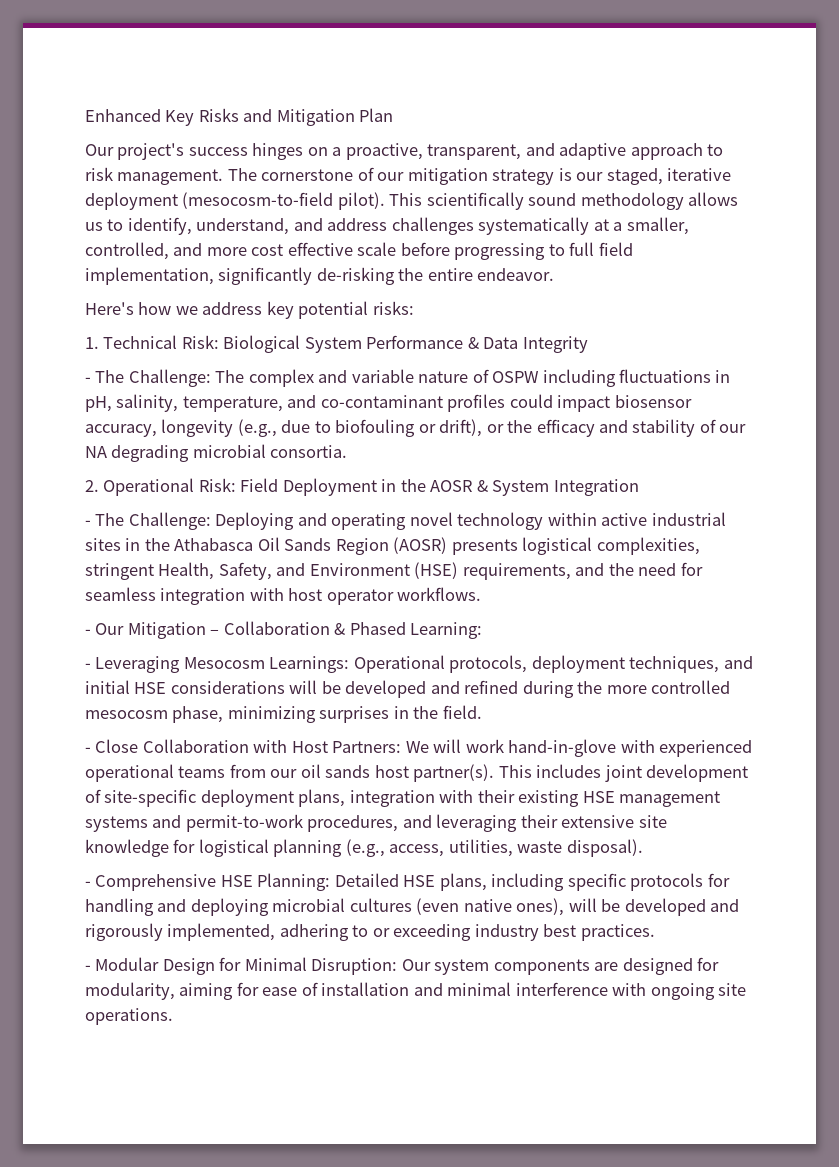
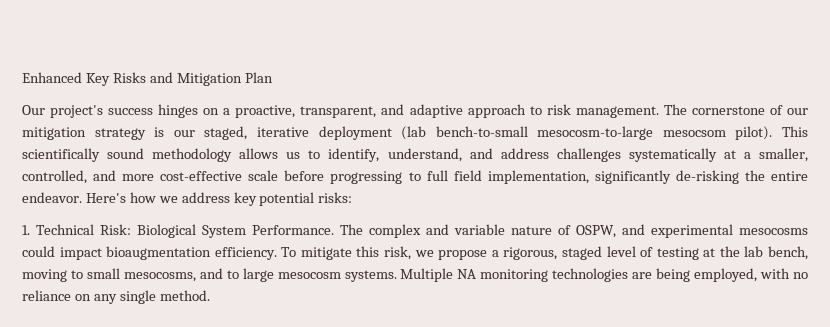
[182,192,334,209] (mesocosm-to-field -> [401,126,726,140] (lab bench-to-small mesocosm-to-large mesocsom
[251,242,353,256] cost effective -> [160,171,243,181] cost-effective
(555, 274) // -> (82, 197) none
[366,335,588,353] [85,369,211,387] Performance & Data Integrity // - The Challenge: -> [252,225,334,235] Performance.
[492,369,731,387] [85,394,692,412] [85,419,747,437] [85,444,348,462] [85,478,639,496] [85,512,726,530] [85,537,700,555] [85,562,703,580] [85,587,482,605] [85,621,483,639] [85,655,753,673] [85,680,731,698] [85,705,482,723] [85,739,753,757] [85,764,749,782] [85,789,721,807] [85,814,667,832] [85,839,643,857] [85,873,730,891] [85,898,740,916] [85,923,655,941] [85,957,720,975] [85,982,747,1000] [85,1008,173,1025] OSPW including fluctuations in pH, salinity, temperature, and co-contaminant profiles could impact biosensor accuracy, longevity (e.g., due to biofouling or drift), or the efficacy and stability of our NA degrading microbial consortia. // 2. Operational Risk: Field Deployment in the AOSR & System Integration // - The Challenge: Deploying and operating novel technology within active industrial sites in the Athabasca Oil Sands Region (AOSR) presents logistical complexities, stringent Health, Safety, and Environment (HSE) requirements, and the need for seamless integration with host operator workflows. // - Our Mitigation – Collaboration & Phased Learning: // - Leveraging Mesocosm Learnings: Operational protocols, deployment techniques, and initial HSE considerations will be developed and refined during the more controlled mesocosm phase, minimizing surprises in the field. // - Close Collaboration with Host Partners: We will work hand-in-glove with experienced operational teams from our oil sands host partner(s). This includes joint development of site-specific deployment plans, integration with their existing HSE management systems and permit-to-work procedures, and leveraging their extensive site knowledge for logistical planning (e.g., access, utilities, waste disposal). // - Comprehensive HSE Planning: Detailed HSE plans, including specific protocols for handling and deploying microbial cultures (even native ones), will be developed and rigorously implemented, adhering to or exceeding industry best practices. // - Modular Design for Minimal Disruption: Our system components are designed for modularity, aiming for ease of installation and minimal interference with ongoing site operations. -> [576,224,808,238] [22,246,808,260] [22,268,808,282] [22,290,210,304] OSPW, and experimental mesocosms could impact bioaugmentation efficiency. To mitigate this risk, we propose a rigorous, staged level of testing at the lab bench, moving to small mesocosms, and to large mesocosm systems. Multiple NA monitoring technologies are being employed, with no reliance on any single method.

